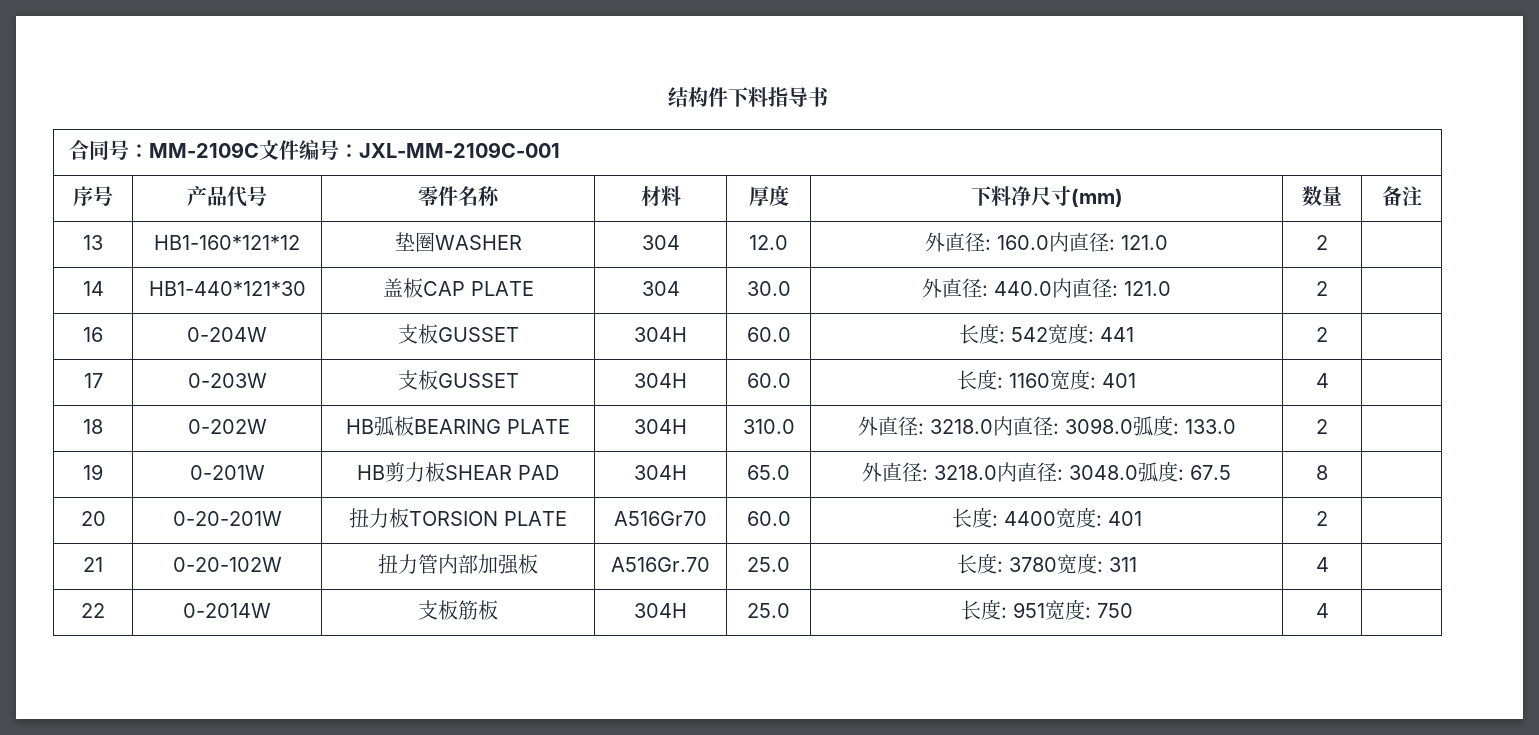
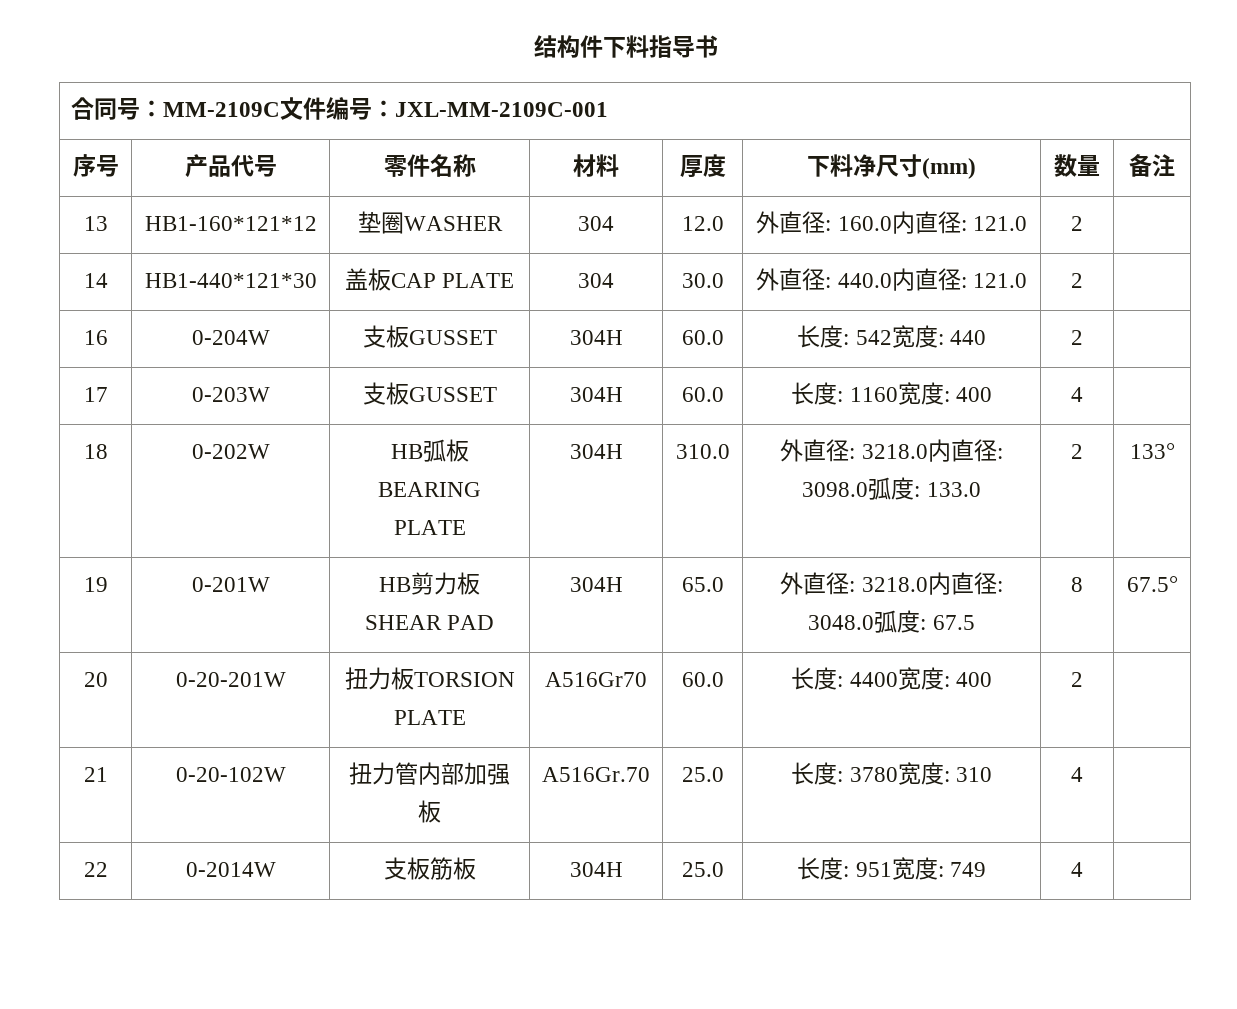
[1100,327,1134,342] 441 -> [949,330,986,345] 440
[1102,373,1136,388] 401 -> [955,387,992,402] 400
(1328, 426) none -> [1129,443,1175,459] 133°
(1328, 472) none -> [1126,576,1178,592] 67.5°
[1107,511,1142,526] 401 -> [955,672,992,687] 400
[1108,557,1137,572] 311 -> [955,767,992,782] 310
[1096,603,1133,618] 750 -> [949,862,986,877] 749

